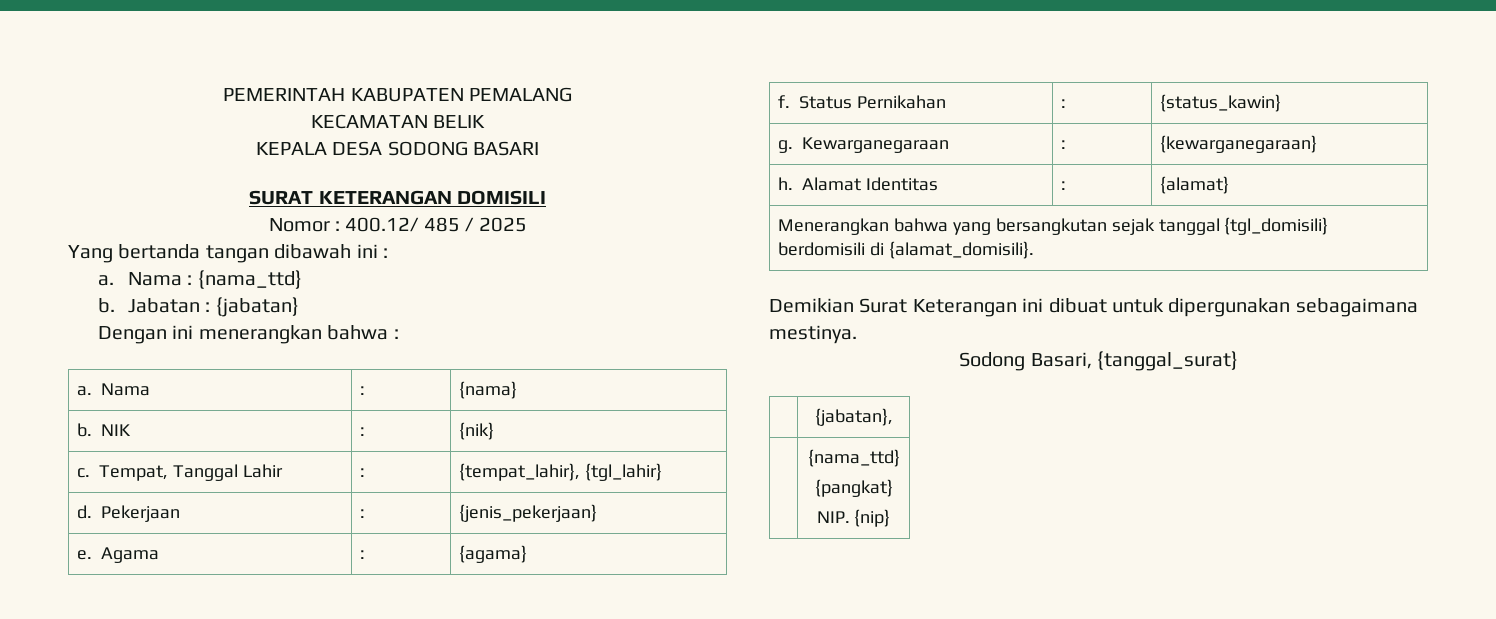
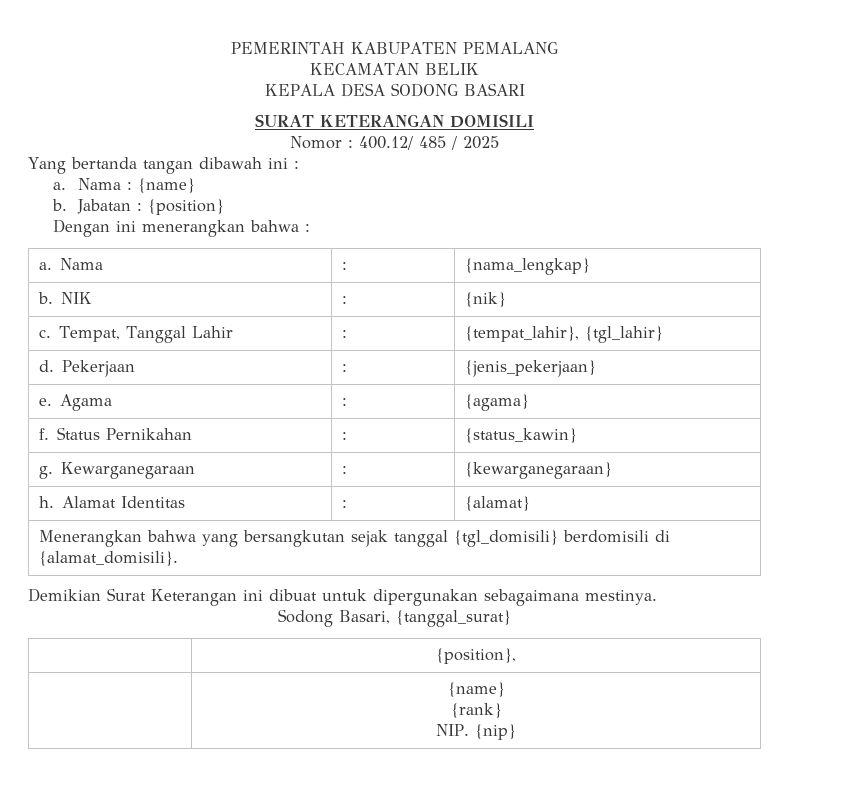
[197,270,302,289] {nama_ttd} -> [137,178,195,193] {name}
[215,297,299,317] {jabatan} -> [147,199,224,215] {position}
[459,381,518,399] {nama} -> [464,258,590,275] {nama_lengkap}
[814,408,893,426] [807,449,900,467] [814,479,893,497] {jabatan}, // | {nama_ttd} // {pangkat} -> [436,648,516,664] [447,682,505,697] [450,703,502,718] {position}, // | {name} // {rank}

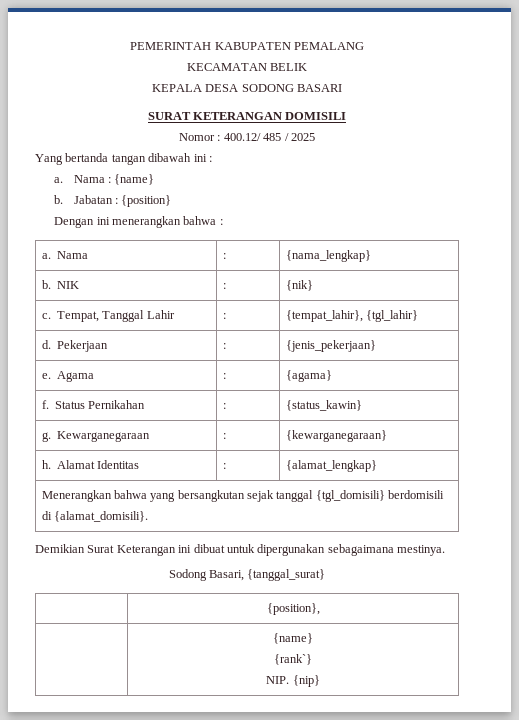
[464,496,530,511] {alamat} -> [285,460,377,472] {alamat_lengkap}
[450,703,502,718] {rank} -> [274,654,312,665] {rank`}

